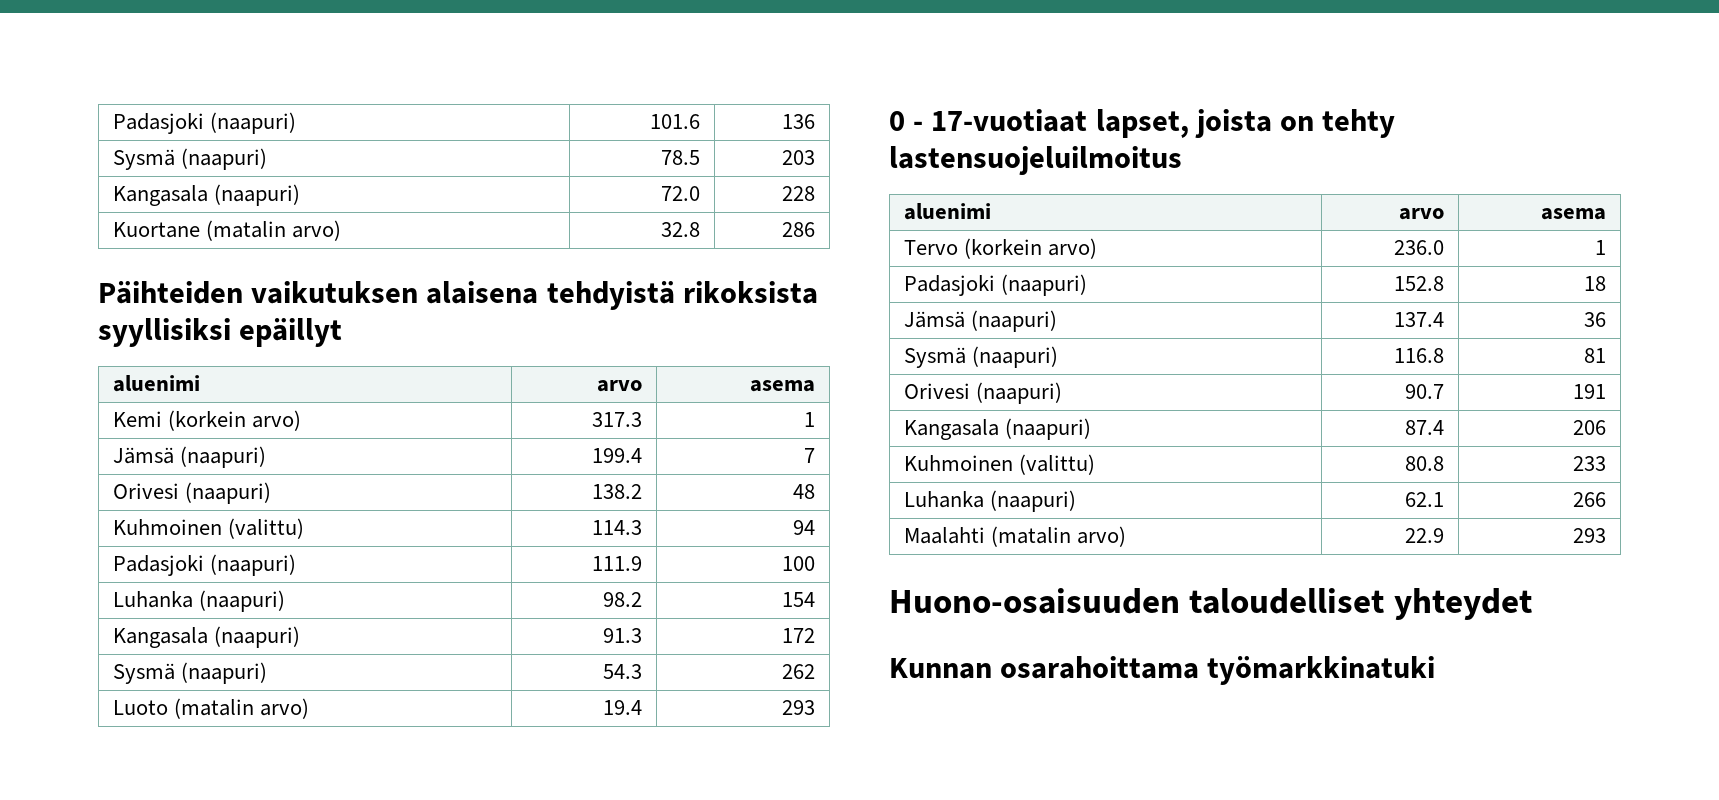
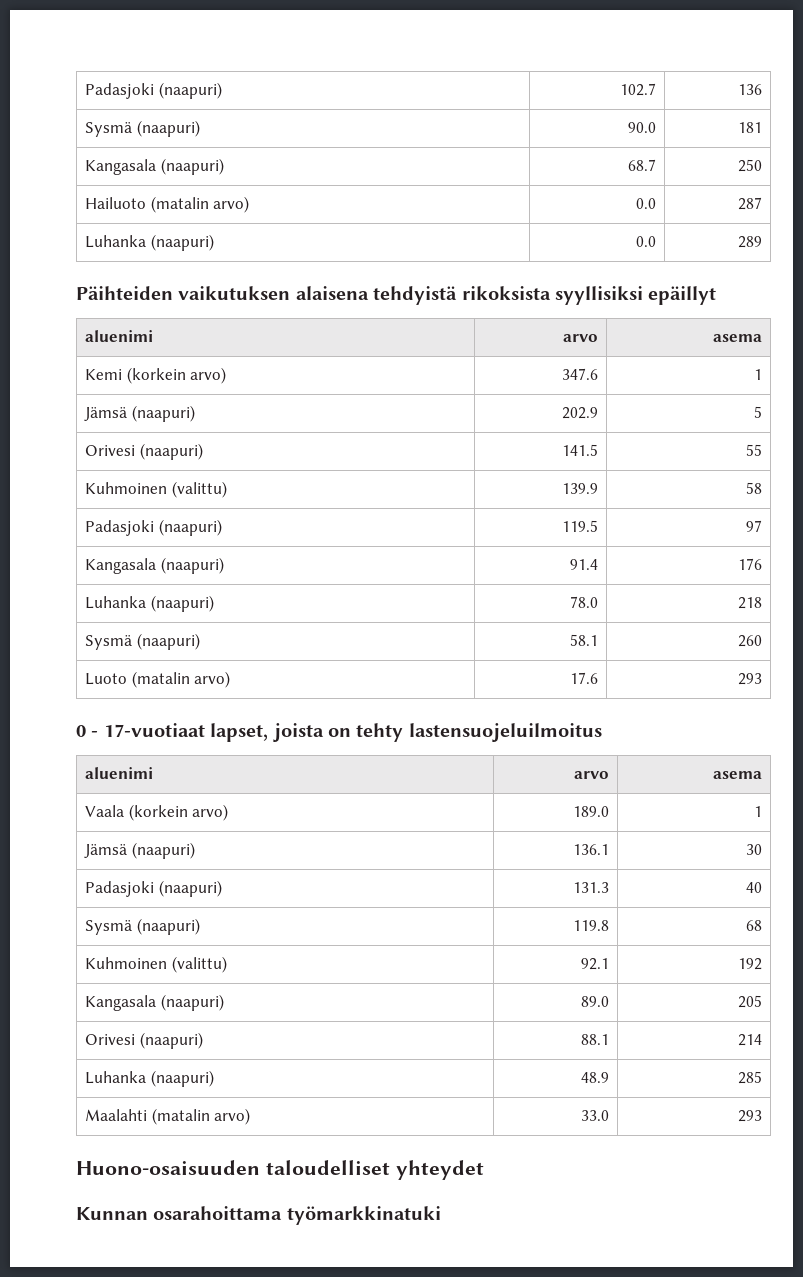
[112,112,297,134] [650,114,701,129] Padasjoki (naapuri) | 101.6 -> [85,82,222,99] [619,83,656,96] Padasjoki (naapuri) | 102.7
[661,150,701,165] [782,150,816,165] [112,184,301,206] [661,186,701,201] [782,186,816,201] [112,220,342,241] [661,222,701,237] [782,222,816,237] 78.5 | 203 // Kangasala (naapuri) | 72.0 | 228 // Kuortane (matalin arvo) | 32.8 | 286 -> [627,122,656,133] [737,122,762,133] [85,158,224,175] [627,159,656,171] [737,159,762,172] [85,196,250,213] [635,198,656,209] [737,197,762,210] [85,234,214,251] [635,236,656,247] [737,236,762,248] 90.0 | 181 // Kangasala (naapuri) | 68.7 | 250 // Hailuoto (matalin arvo) | 0.0 | 287 // Luhanka (naapuri) | 0.0 | 289
[592,412,643,427] [804,412,816,427] [112,446,267,468] [592,448,643,463] [804,448,816,463] [112,482,272,504] [592,484,643,499] [793,484,816,499] [112,518,305,539] [592,520,643,535] [793,520,816,535] [112,554,297,576] [592,556,643,571] [782,556,816,571] [112,590,286,612] [603,592,643,607] [782,592,816,607] [112,626,301,648] [603,628,643,643] [782,628,816,643] [112,662,268,684] [603,664,643,679] [782,664,816,679] 317.3 | 1 // Jämsä (naapuri) | 199.4 | 7 // Orivesi (naapuri) | 138.2 | 48 // Kuhmoinen (valittu) | 114.3 | 94 // Padasjoki (naapuri) | 111.9 | 100 // Luhanka (naapuri) | 98.2 | 154 // Kangasala (naapuri) | 91.3 | 172 // Sysmä (naapuri) | 54.3 | 262 -> [561,368,598,380] [753,369,762,380] [84,405,195,422] [561,407,598,419] [753,406,762,418] [85,443,203,460] [561,444,598,456] [745,444,762,456] [85,481,227,498] [561,483,598,494] [745,482,762,494] [85,519,222,536] [561,520,598,532] [745,520,762,532] [85,557,224,574] [569,559,598,570] [737,558,762,570] [85,595,214,612] [569,596,598,608] [737,597,762,609] [85,633,200,650] [569,634,598,646] [737,635,762,647] 347.6 | 1 // Jämsä (naapuri) | 202.9 | 5 // Orivesi (naapuri) | 141.5 | 55 // Kuhmoinen (valittu) | 139.9 | 58 // Padasjoki (naapuri) | 119.5 | 97 // Kangasala (naapuri) | 91.4 | 176 // Luhanka (naapuri) | 78.0 | 218 // Sysmä (naapuri) | 58.1 | 260
[603,700,643,715] 19.4 -> [569,672,598,684] 17.6
[903,238,1098,259] [1394,240,1445,255] [1595,240,1607,255] [903,274,1088,296] [1394,276,1445,291] [1584,276,1607,291] [903,310,1058,332] [1394,312,1445,327] [1584,312,1607,327] [903,346,1059,368] [1394,348,1445,363] [1584,348,1607,363] [903,382,1063,404] [1405,384,1445,399] [1573,384,1607,399] [903,418,1092,440] [1405,420,1445,435] [1573,420,1607,435] [903,454,1096,475] [1405,456,1445,471] [1573,456,1607,471] [903,490,1077,512] [1405,492,1445,507] [1573,492,1607,507] Tervo (korkein arvo) | 236.0 | 1 // Padasjoki (naapuri) | 152.8 | 18 // Jämsä (naapuri) | 137.4 | 36 // Sysmä (naapuri) | 116.8 | 81 // Orivesi (naapuri) | 90.7 | 191 // Kangasala (naapuri) | 87.4 | 206 // Kuhmoinen (valittu) | 80.8 | 233 // Luhanka (naapuri) | 62.1 | 266 -> [85,804,229,821] [572,806,609,817] [753,806,762,817] [84,842,195,859] [572,844,609,855] [745,844,762,855] [85,880,222,897] [572,882,609,893] [745,882,762,893] [85,918,200,935] [572,920,609,931] [745,920,762,931] [85,956,227,973] [580,958,609,970] [737,958,762,970] [85,994,224,1011] [580,996,609,1007] [737,995,762,1008] [85,1032,203,1049] [580,1034,609,1045] [737,1034,762,1046] [85,1070,214,1087] [580,1072,609,1083] [737,1071,762,1084] Vaala (korkein arvo) | 189.0 | 1 // Jämsä (naapuri) | 136.1 | 30 // Padasjoki (naapuri) | 131.3 | 40 // Sysmä (naapuri) | 119.8 | 68 // Kuhmoinen (valittu) | 92.1 | 192 // Kangasala (naapuri) | 89.0 | 205 // Orivesi (naapuri) | 88.1 | 214 // Luhanka (naapuri) | 48.9 | 285
[1405,528,1445,543] 22.9 -> [580,1110,609,1121] 33.0

